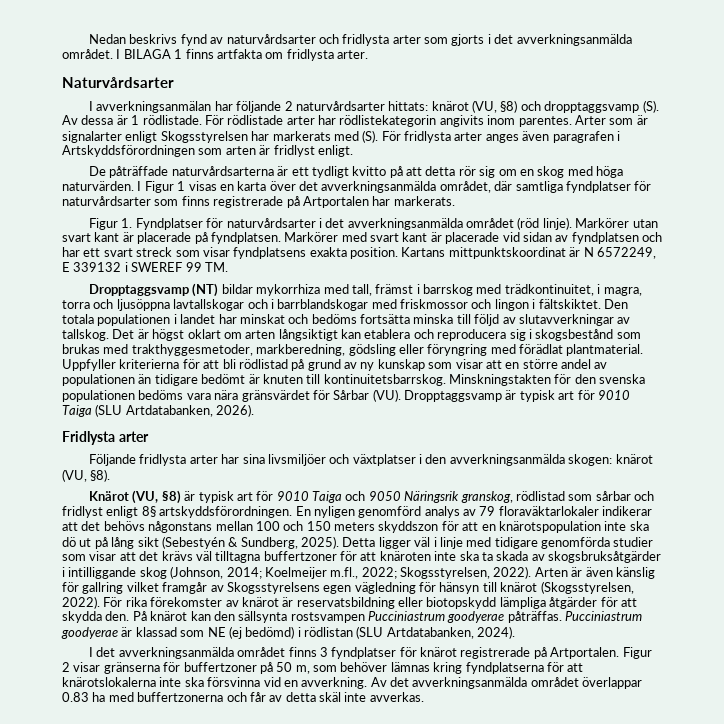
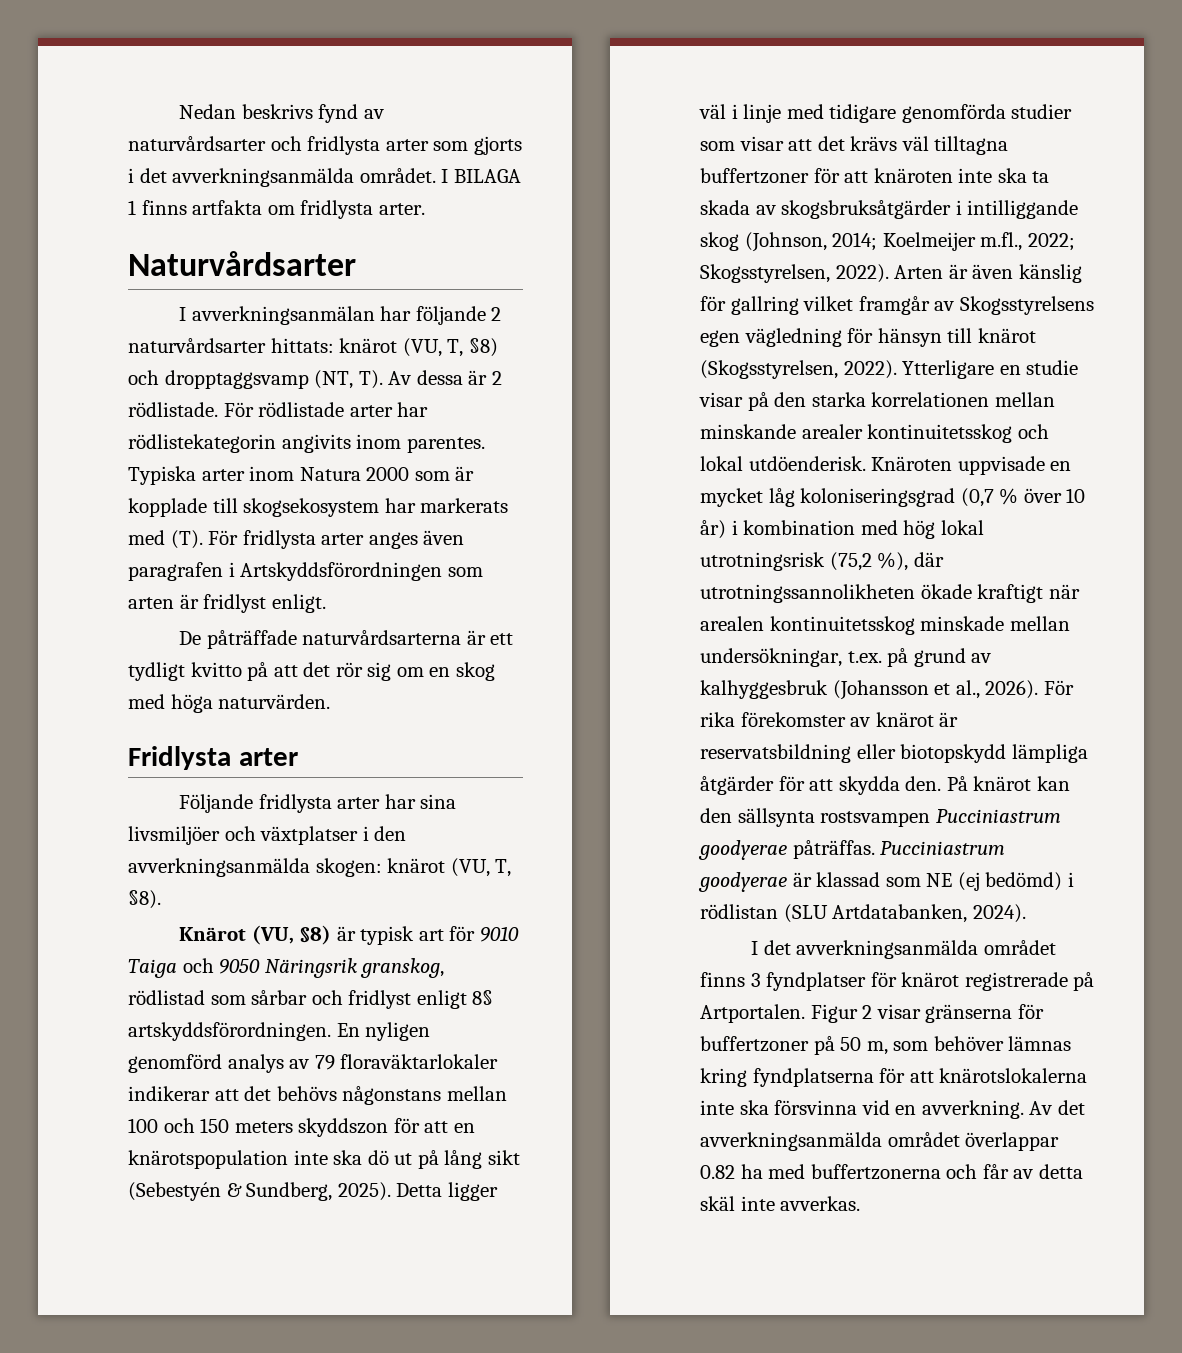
(498, 106) none -> [447,339,464,357] T,
[642,100,659,113] (S). -> [314,370,383,389] (NT, T).
[131,115,140,125] 1 -> [491,371,502,385] 2
[574,115,648,125] [62,131,248,143] Arter som är signalarter enligt Skogsstyrelsen -> [128,466,475,485] [128,498,380,517] Typiska arter inom Natura 2000 som är kopplade till skogsekosystem
[362,130,379,143] (S). -> [170,530,203,549] (T).
[425,166,456,176] detta -> [303,662,331,677] det
[137,181,652,193] [62,196,455,208] [89,217,658,230] [62,232,662,244] [62,247,656,259] [62,262,228,272] [89,283,642,297] [62,299,628,311] [62,314,631,326] [62,329,641,341] [62,344,644,356] [62,359,608,371] [62,374,646,386] [62,389,630,402] [62,404,255,417] I Figur 1 visas en karta över det avverkningsanmälda området, där samtliga fyndplatser för naturvårdsarter som finns registrerade på Artportalen har markerats. // Figur 1. Fyndplatser för naturvårdsarter i det avverkningsanmälda området (röd linje). Markörer utan svart kant är placerade på fyndplatsen. Markörer med svart kant är placerade vid sidan av fyndplatsen och har ett svart streck som visar fyndplatsens exakta position. Kartans mittpunktskoordinat är N 6572249, E 339132 i SWEREF 99 TM. // Dropptaggsvamp (NT) bildar mykorrhiza med tall, främst i barrskog med trädkontinuitet, i magra, torra och ljusöppna lavtallskogar och i barrblandskogar med friskmossor och lingon i fältskiktet. Den totala populationen i landet har minskat och bedöms fortsätta minska till följd av slutavverkningar av tallskog. Det är högst oklart om arten långsiktigt kan etablera och reproducera sig i skogsbestånd som brukas med trakthyggesmetoder, markberedning, gödsling eller föryngring med förädlat plantmaterial. Uppfyller kriterierna för att bli rödlistad på grund av ny kunskap som visar att en större andel av populationen än tidigare bedömt är knuten till kontinuitetsbarrskog. Minskningstakten för den svenska populationen bedöms vara nära gränsvärdet för Sårbar (VU). Dropptaggsvamp är typisk art för 9010 Taiga (SLU Artdatabanken, 2026). -> (331, 701) none
(87, 475) none -> [495,859,512,877] T,
(100, 602) none -> [902,360,1079,379] [699,392,1055,411] [700,424,1049,443] [700,456,1072,475] [700,488,1086,507] [700,520,984,539] [700,552,944,571] [700,584,1080,603] [700,616,1070,635] [700,648,992,667] [700,680,1039,700] Ytterligare en studie visar på den starka korrelationen mellan minskande arealer kontinuitetsskog och lokal utdöenderisk. Knäroten uppvisade en mycket låg koloniseringsgrad (0,7 % över 10 år) i kombination med hög lokal utrotningsrisk (75,2 %), där utrotningssannolikheten ökade kraftigt när arealen kontinuitetsskog minskade mellan undersökningar, t.ex. på grund av kalhyggesbruk (Johansson et al., 2026).
[62,692,89,702] 0.83 -> [700,1165,735,1179] 0.82

